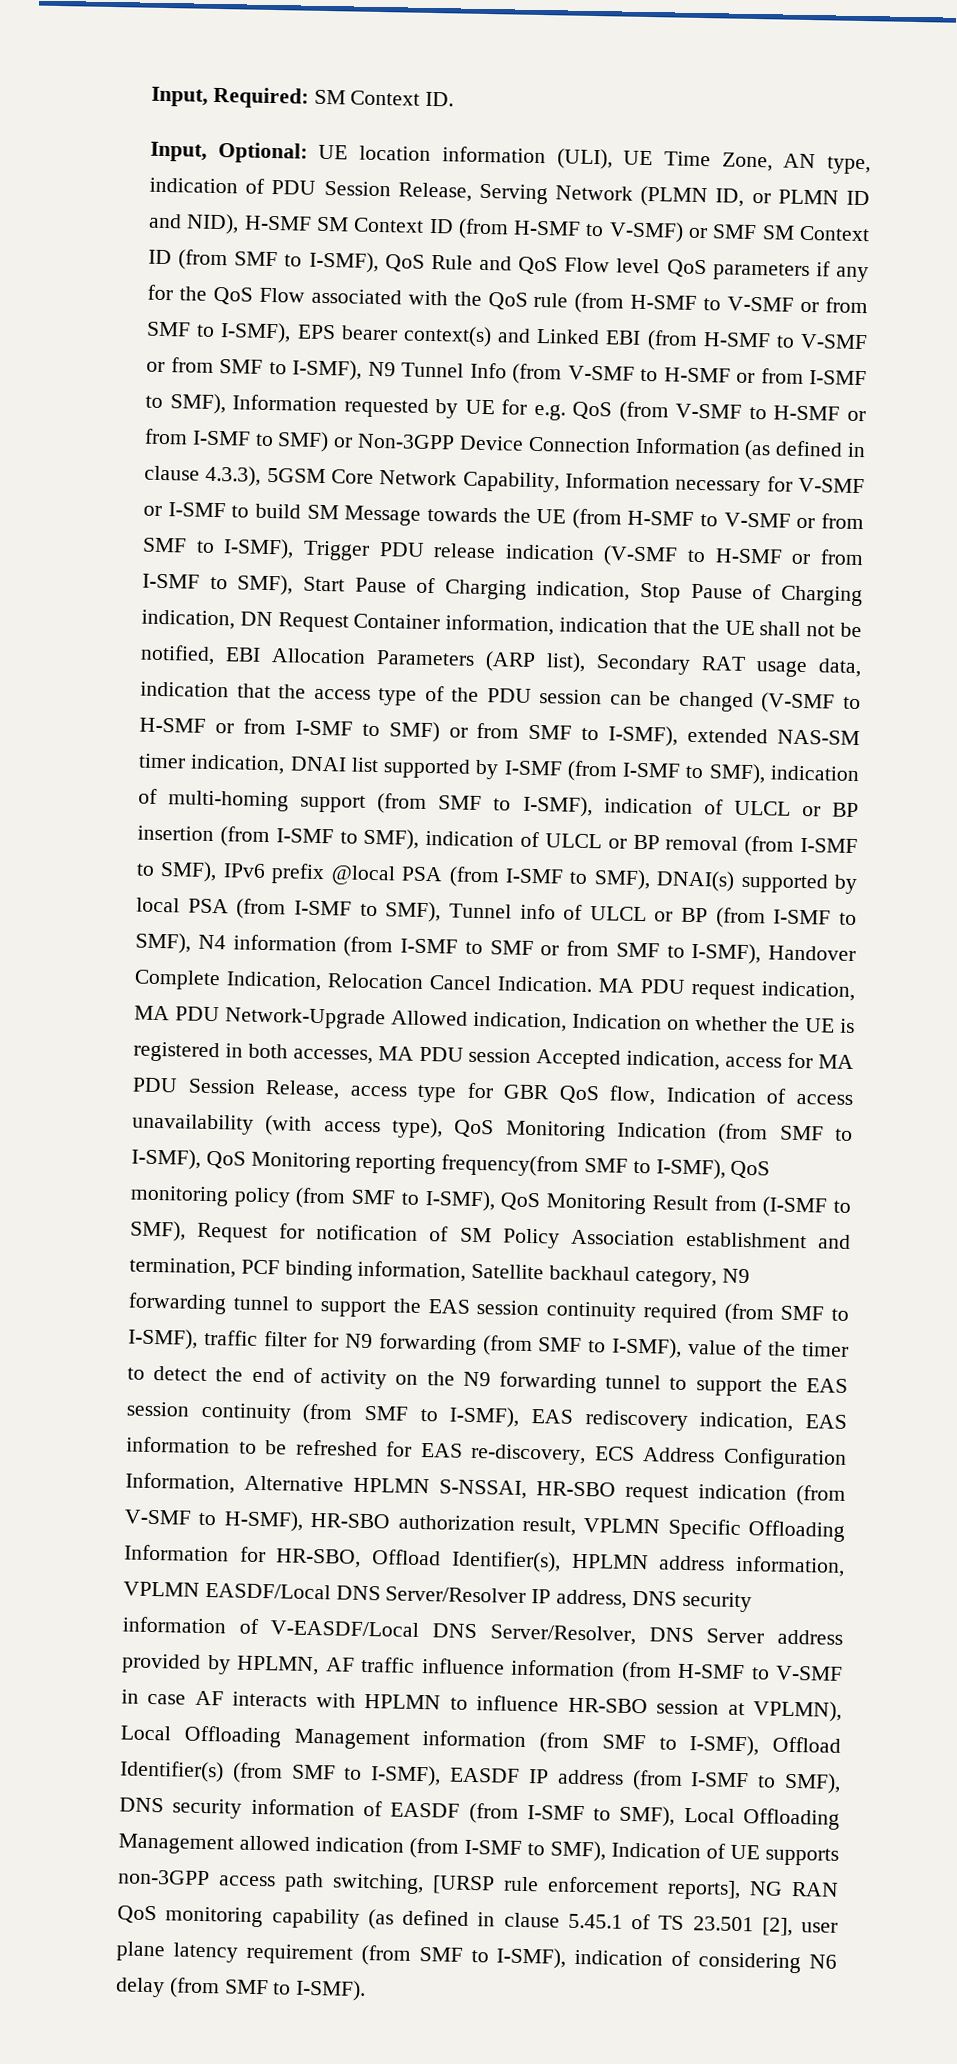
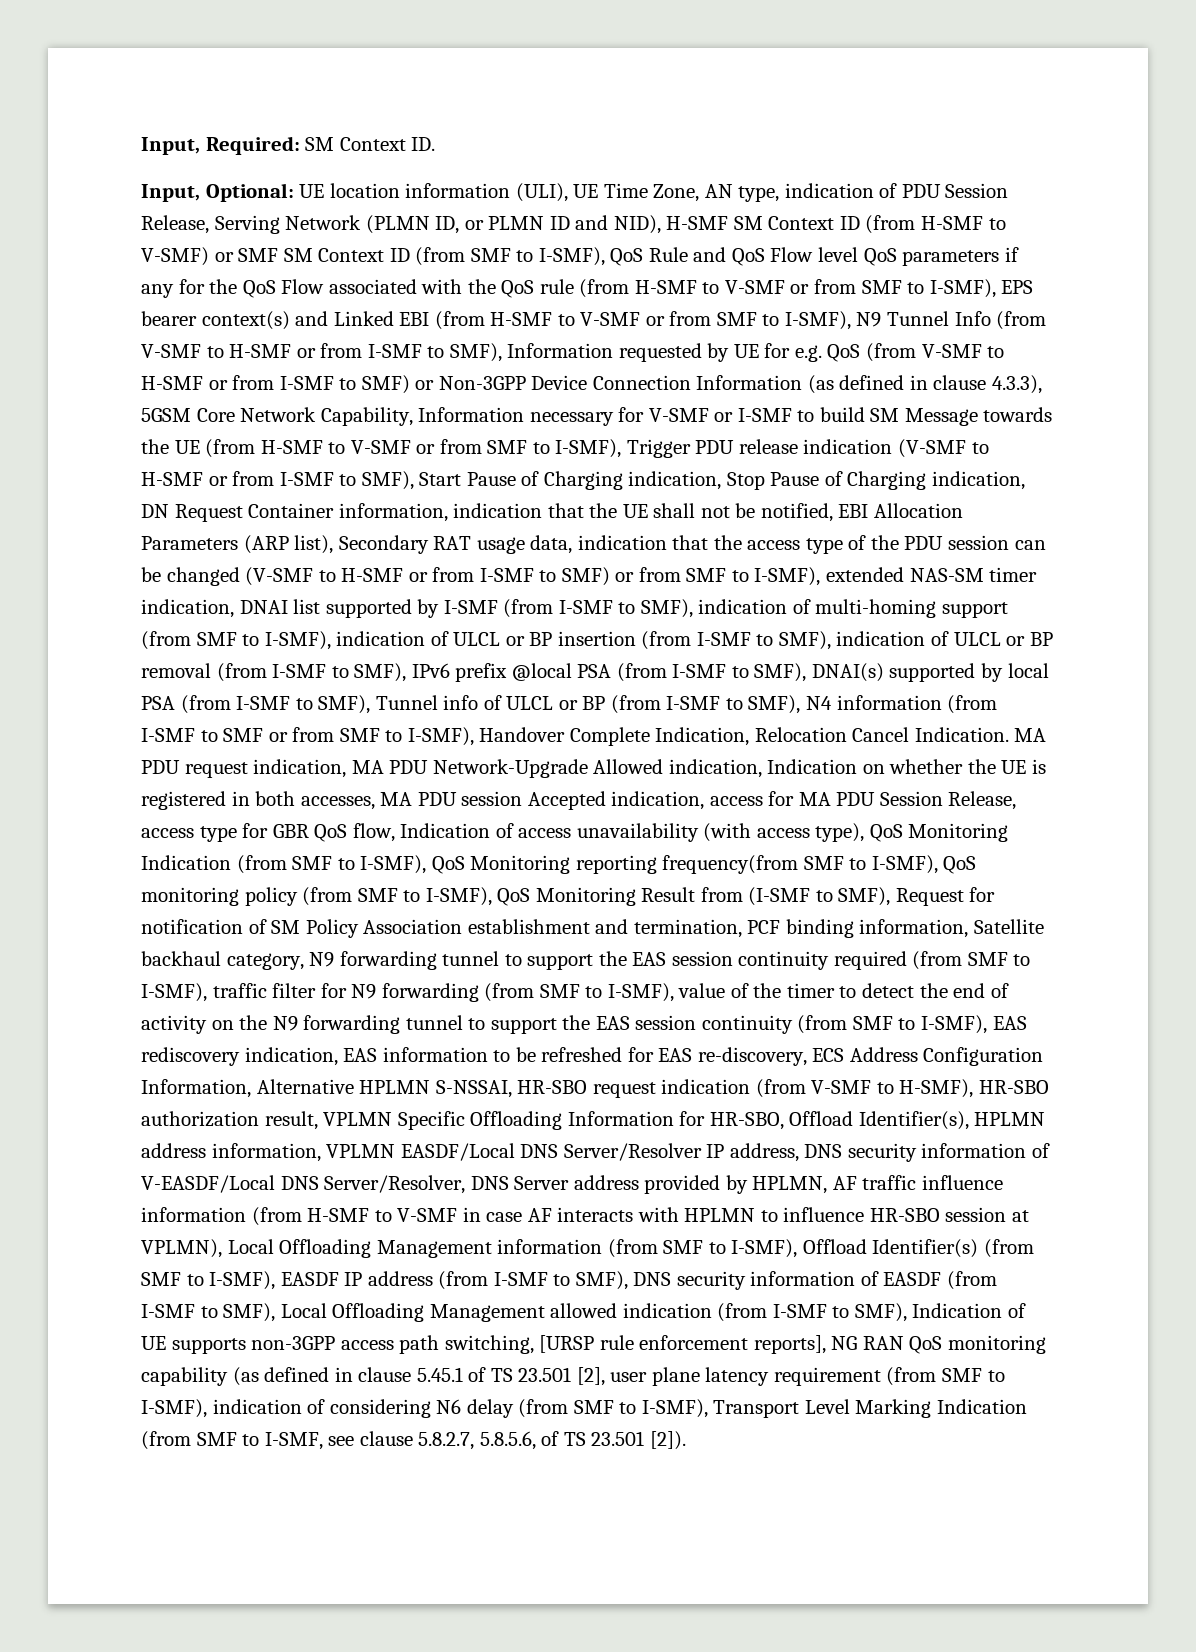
[295,1979,367,2002] I-SMF). -> [641,1399,1027,1418] [141,1431,686,1450] I-SMF), Transport Level Marking Indication (from SMF to I-SMF, see clause 5.8.2.7, 5.8.5.6, of TS 23.501 [2]).

